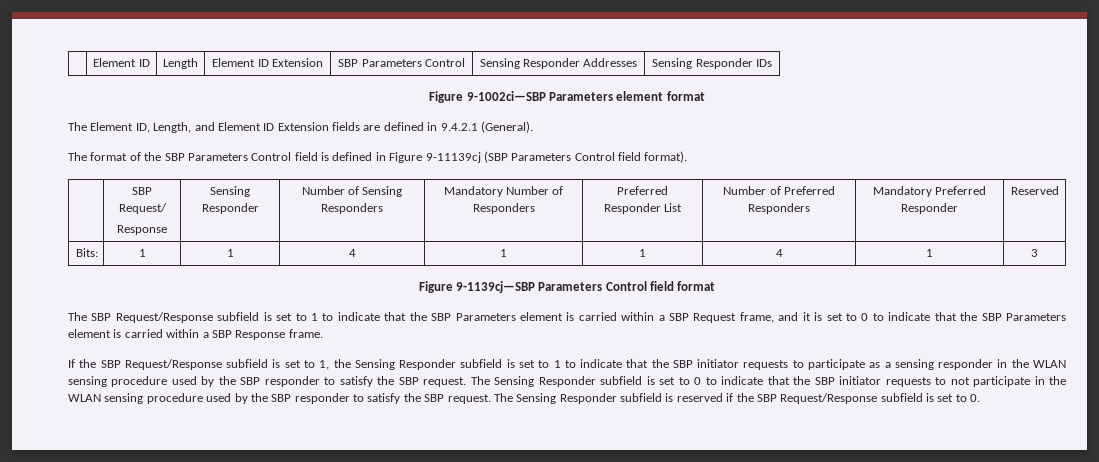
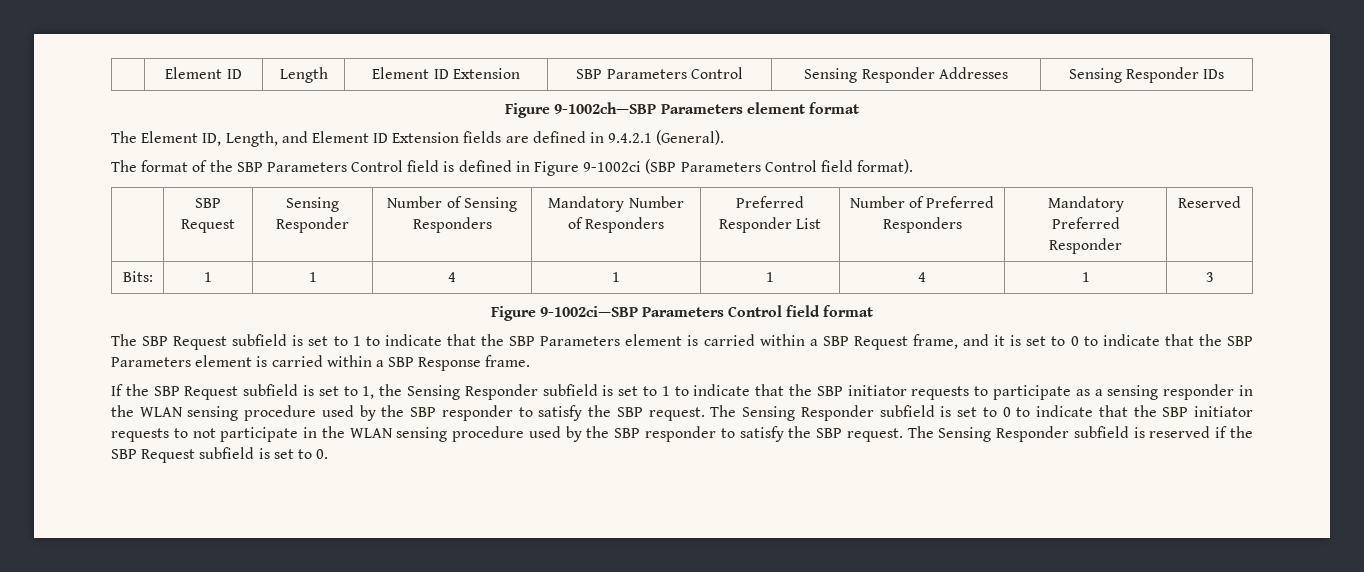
[466,91,546,101] 9-1002ci—SBP -> [554,102,657,114] 9-1002ch—SBP
[425,152,481,163] 9-11139cj -> [583,161,642,172] 9-1002ci
[118,203,167,214] [117,225,167,235] Request/ // Response -> [181,219,235,233] Request
[455,281,535,293] 9-1139cj—SBP -> [539,306,638,317] 9-1002ci—SBP
[115,312,213,323] Request/Response -> [173,336,228,350] Request
[124,359,222,370] Request/Response -> [184,386,239,400] Request
[780,393,878,404] Request/Response -> [141,449,196,463] Request

